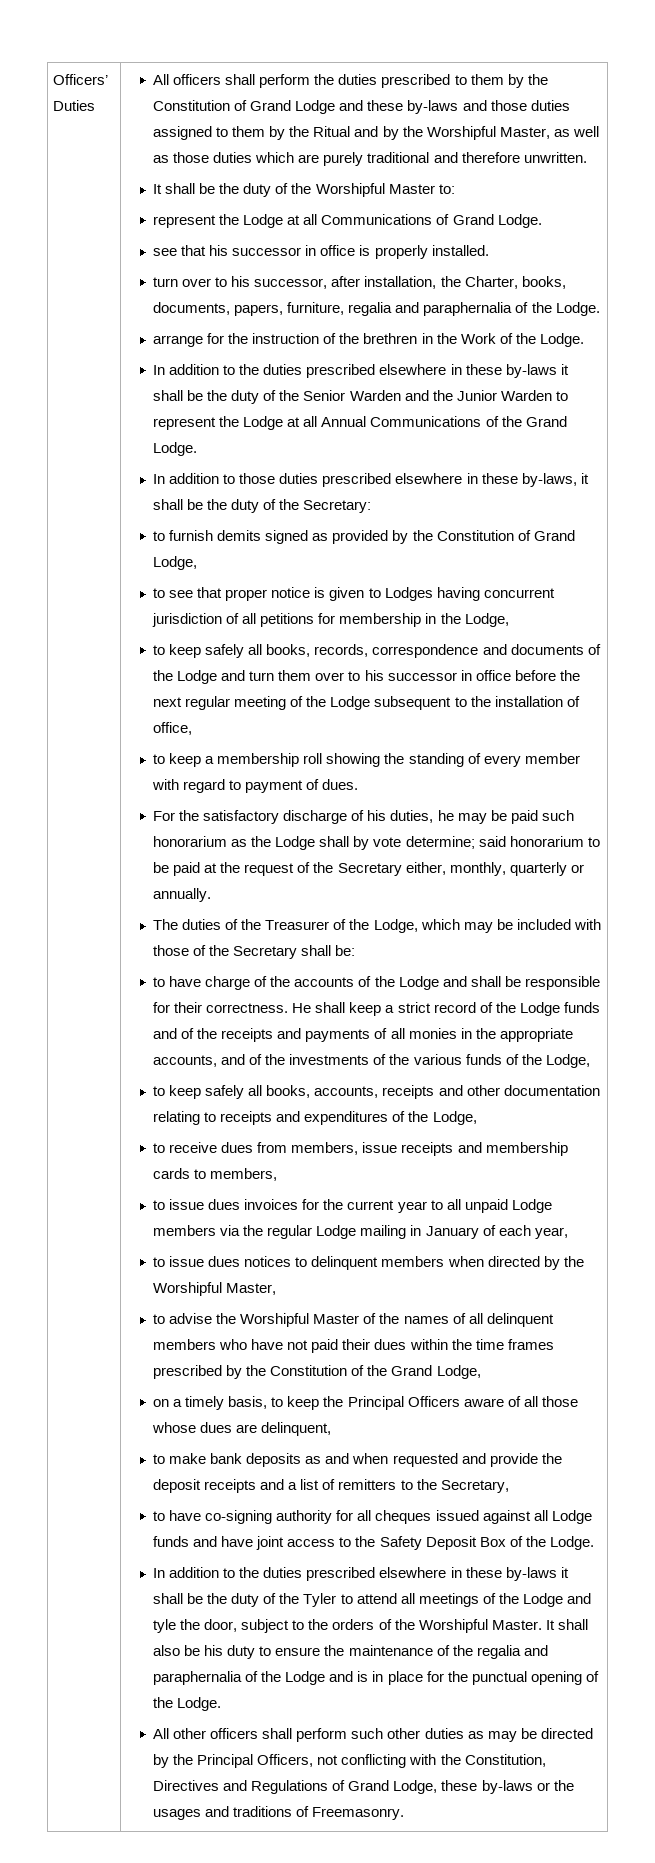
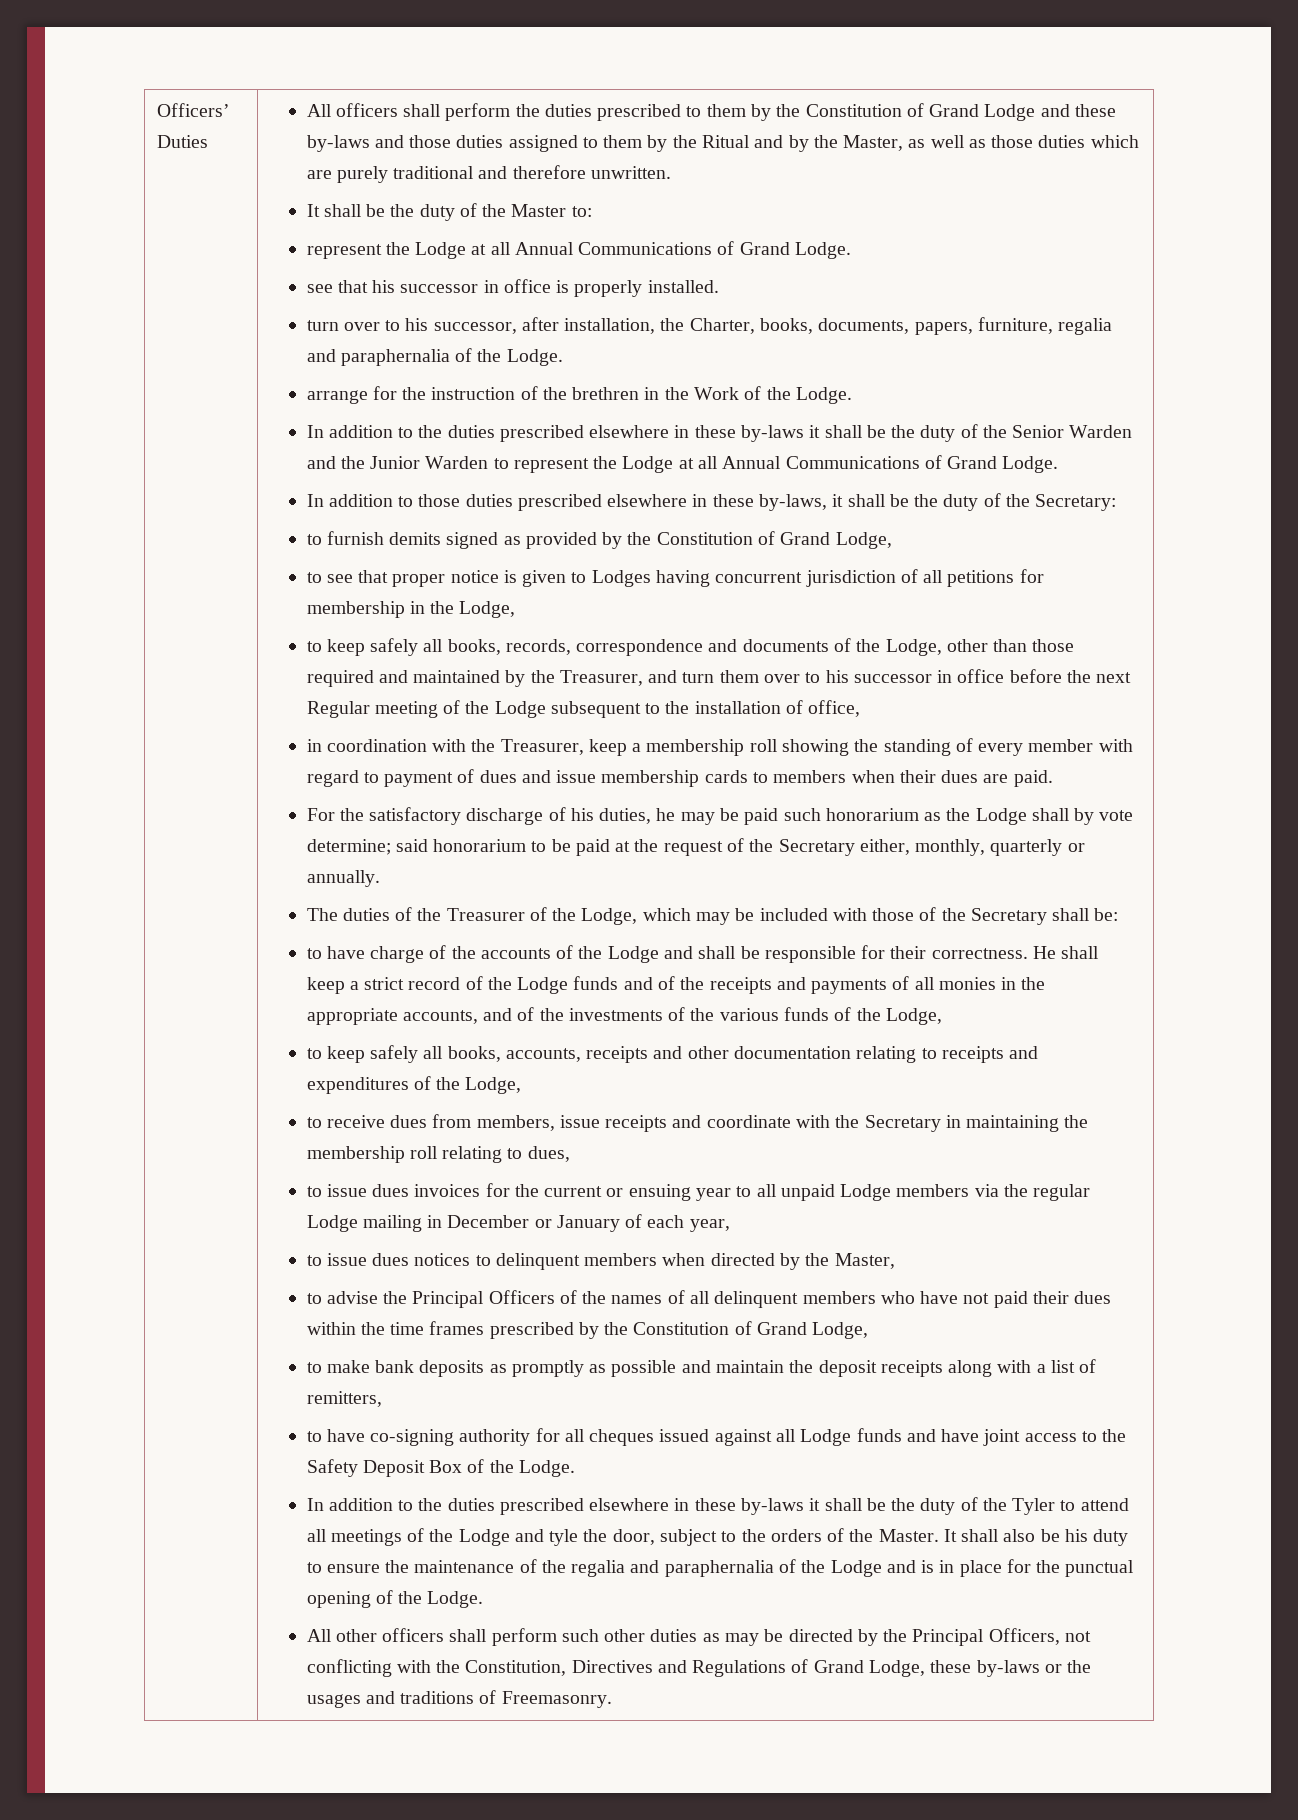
[426,126,496,140] Worshipful -> (838, 141) none
[315,183,385,197] Worshipful -> (507, 210) none
(318, 219) none -> [514,242,574,255] Annual
[501,416,522,427] the -> (942, 462) none
[177,670,218,684] Lodge -> [885,639,1075,656] [306,670,643,687] Lodge, other than those required and maintained by the Treasurer,
[185,696,231,710] regular -> [306,701,370,718] Regular
[153,754,166,764] to -> [306,739,584,755] in coordination with the Treasurer,
[322,779,359,790] dues. -> [479,770,1053,787] dues and issue membership cards to members when their dues are paid.
[485,1142,568,1156] [153,1168,278,1181] membership cards to members, -> [706,1115,1089,1132] [306,1146,570,1163] coordinate with the Secretary in maintaining the membership roll relating to dues,
(395, 1205) none -> [606,1184,691,1201] or ensuing
(422, 1230) none -> [447,1215,552,1228] December or
[153,1282,223,1296] Worshipful -> (830, 1259) none
[240,1313,360,1327] Worshipful Master -> [412,1290,555,1308] Principal Officers
[367,1365,481,1379] [153,1396,578,1410] [152,1422,332,1436] the Grand Lodge, // on a timely basis, to keep the Principal Officers aware of all those whose dues are delinquent, -> [756,1322,869,1339] Grand Lodge,
[325,1453,538,1467] and when requested and provide -> [511,1360,784,1377] promptly as possible and maintain
[260,1479,285,1490] and -> [948,1360,1032,1377] along with
[338,1479,509,1493] remitters to the Secretary, -> [306,1391,382,1407] remitters,
[418,1619,488,1633] Worshipful -> (874, 1535) none

